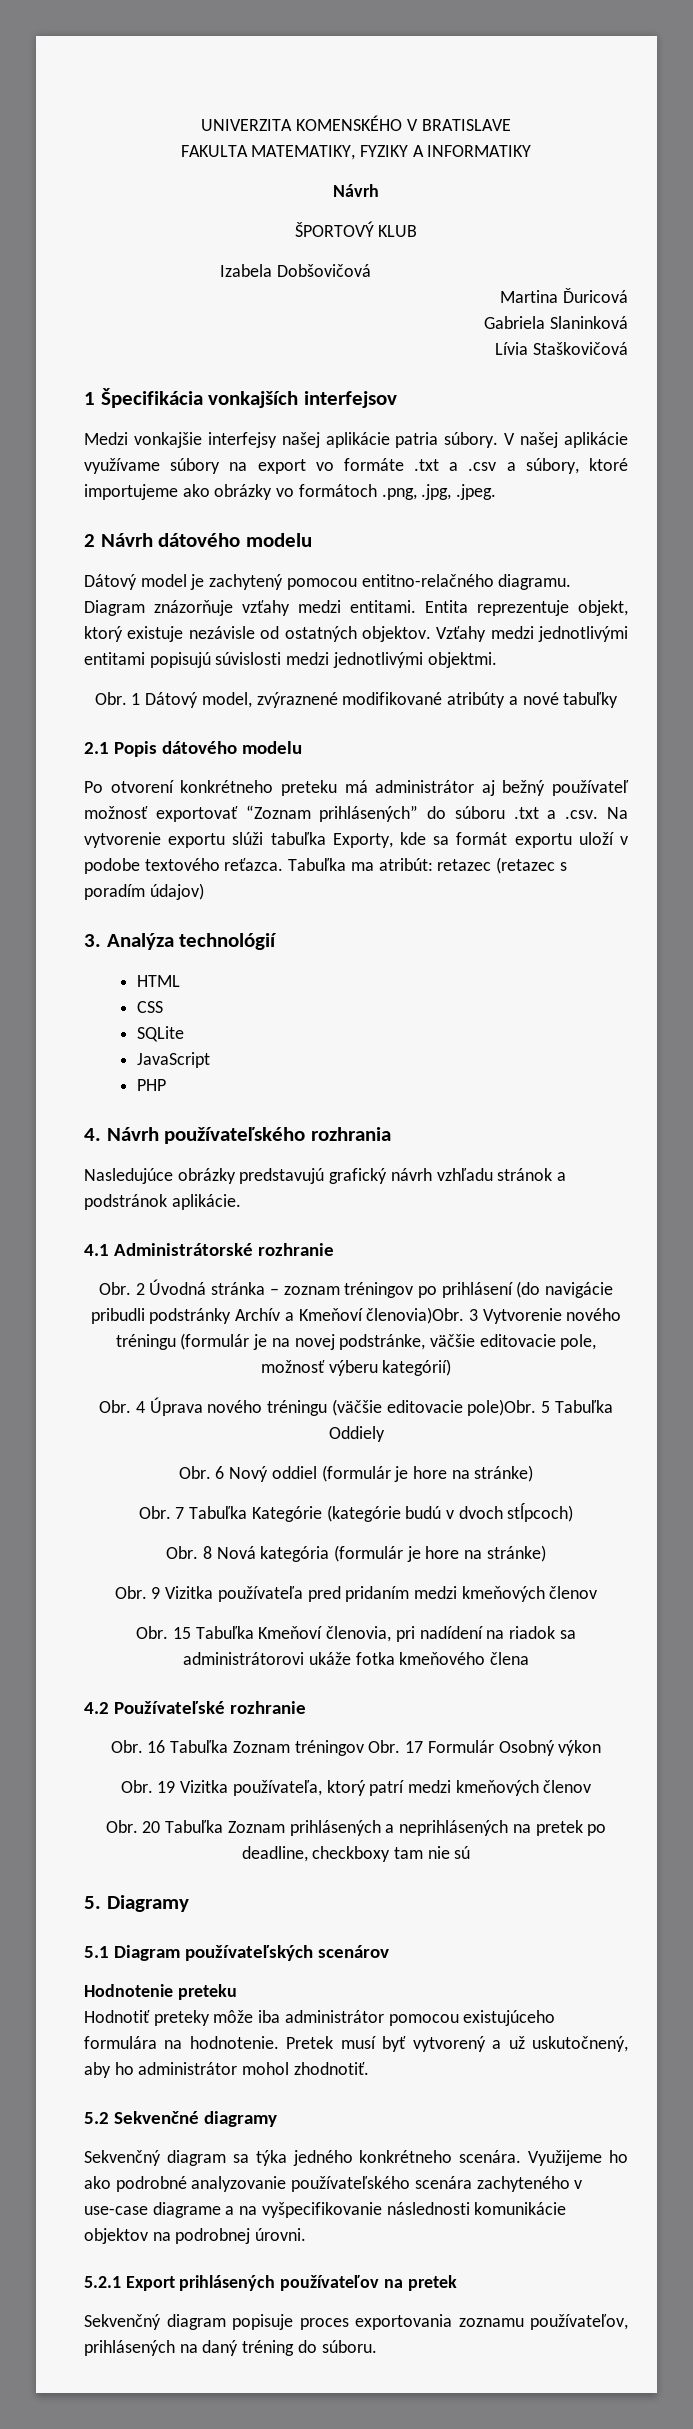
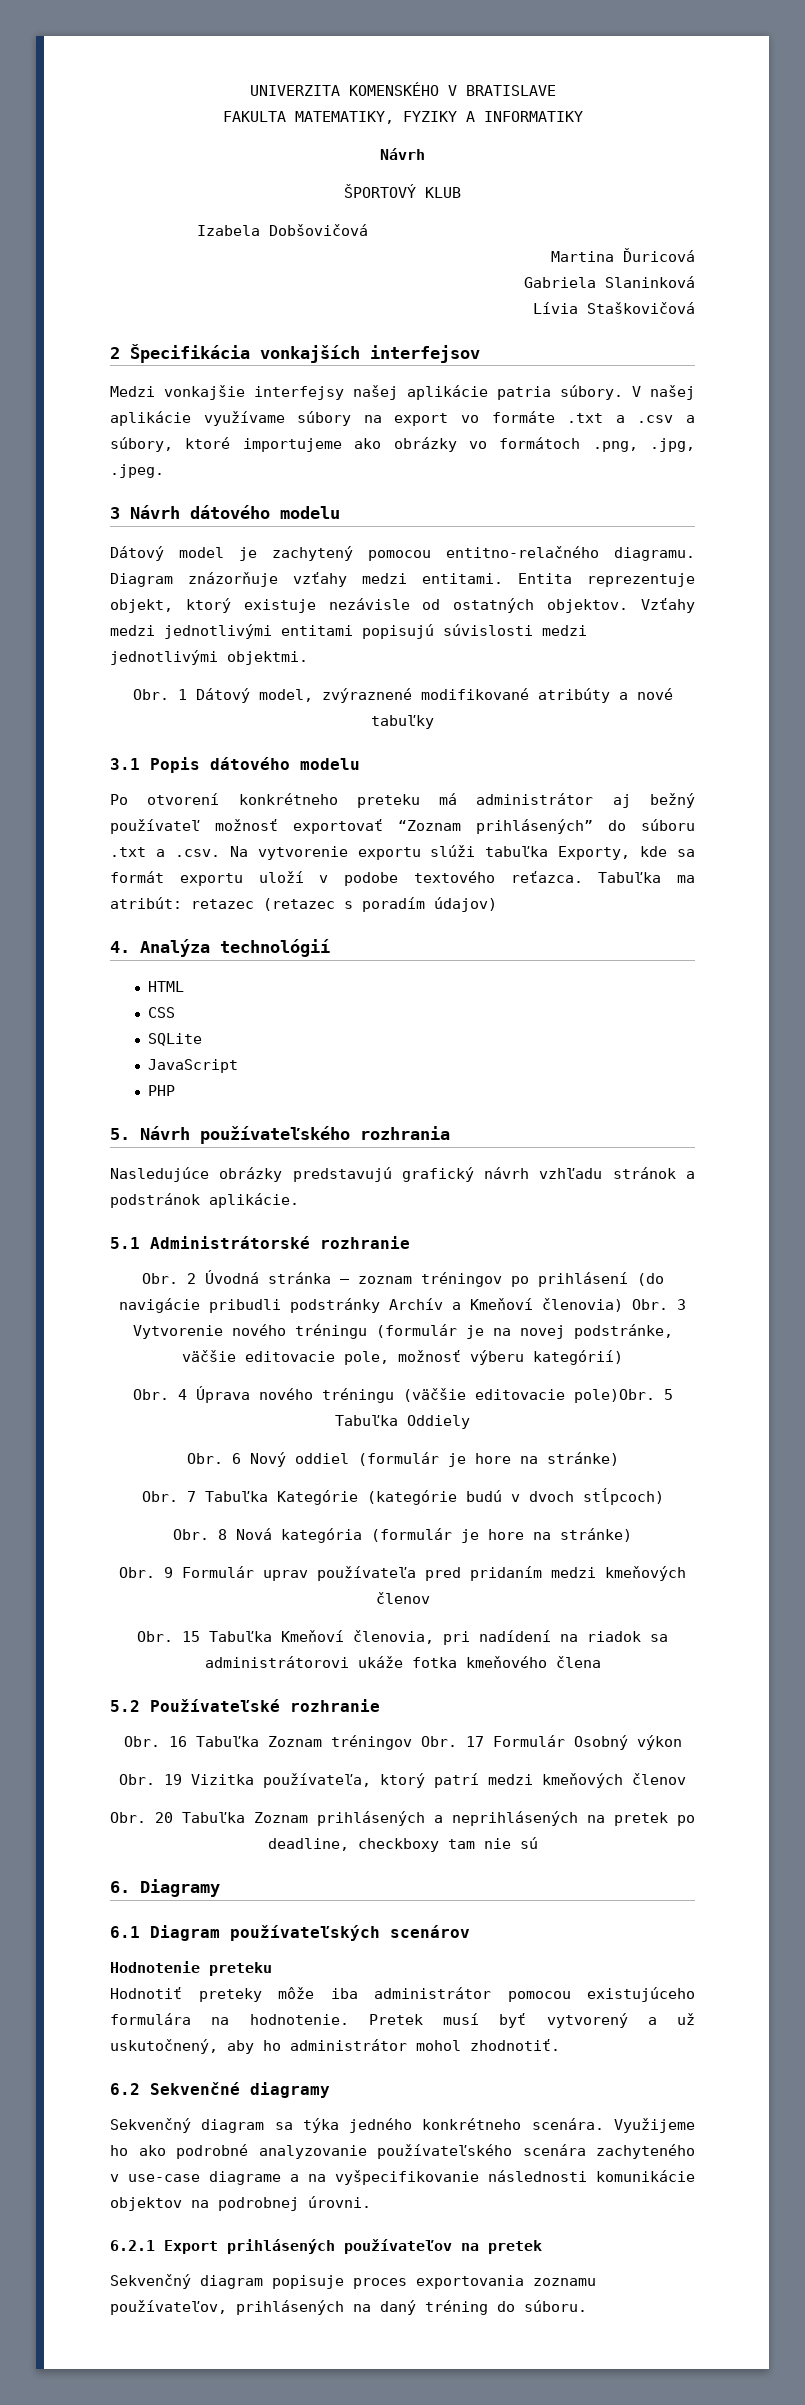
[84,392,95,405] 1 -> [110,347,120,359] 2
[84,534,95,547] 2 -> [110,507,120,519] 3
[84,742,109,754] 2.1 -> [110,758,140,770] 3.1
[84,934,101,947] 3. -> [110,941,130,953] 4.
[84,1128,101,1141] 4. -> [110,1128,130,1140] 5.
[84,1244,109,1256] 4.1 -> [110,1237,140,1249] 5.1
[366,1307,465,1324] členovia)Obr. -> [542,1298,668,1312] členovia) Obr.
[165,1586,214,1599] Vizitka -> [182,1566,308,1581] Formulár uprav
[84,1702,109,1714] 4.2 -> [110,1700,140,1712] 5.2
[84,1896,101,1909] 5. -> [110,1881,130,1893] 6.
[84,1946,109,1958] 5.1 -> [110,1926,140,1938] 6.1
[84,2112,109,2124] 5.2 -> [110,2083,140,2095] 6.2
[84,2276,121,2288] 5.2.1 -> [110,2240,155,2251] 6.2.1

